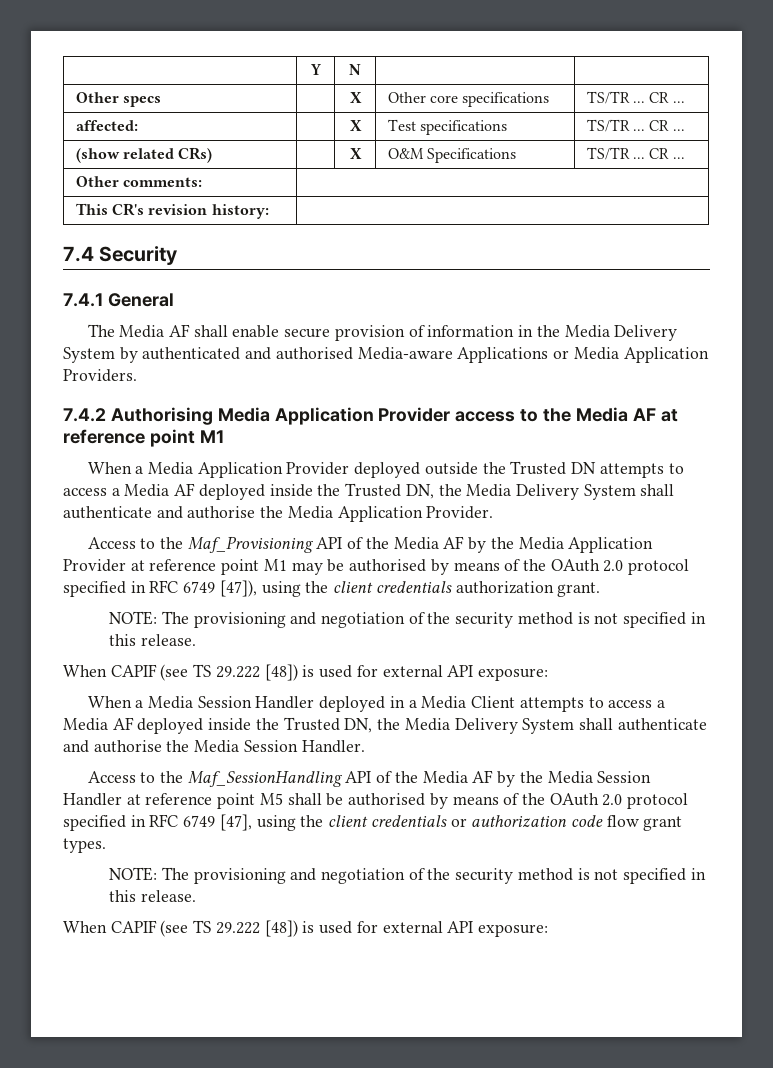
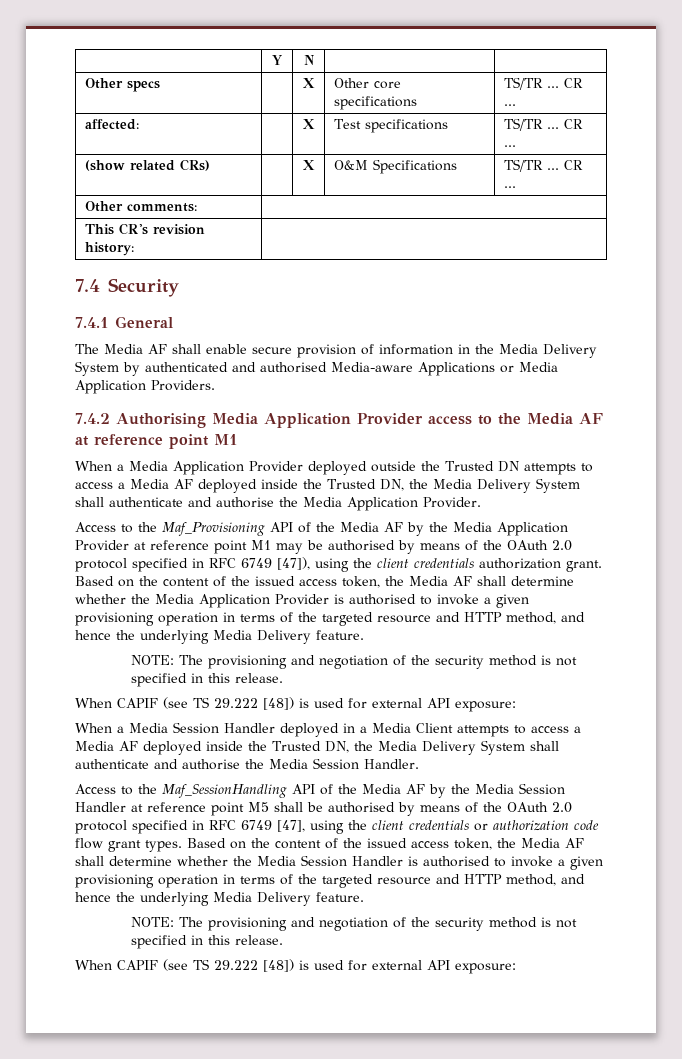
(601, 589) none -> [75,576,574,588] [75,594,529,608] [75,612,585,626] [75,630,364,644] Based on the content of the issued access token, the Media AF shall determine whether the Media Application Provider is authorised to invoke a given provisioning operation in terms of the targeted resource and HTTP method, and hence the underlying Media Delivery feature.
(106, 845) none -> [187,838,584,850] [75,855,603,870] [75,874,585,888] [75,892,364,906] Based on the content of the issued access token, the Media AF shall determine whether the Media Session Handler is authorised to invoke a given provisioning operation in terms of the targeted resource and HTTP method, and hence the underlying Media Delivery feature.

